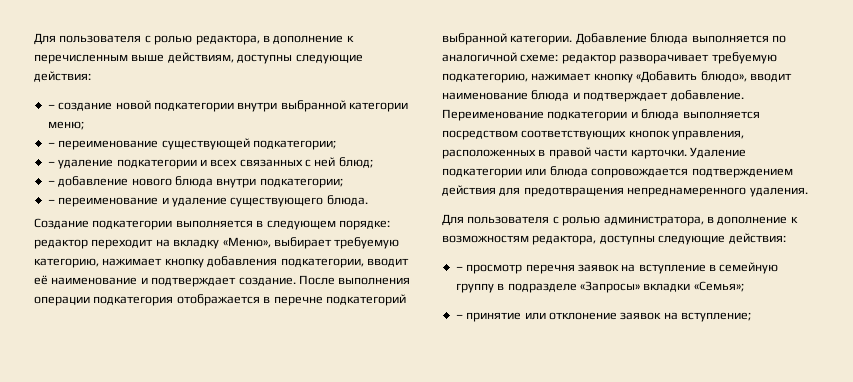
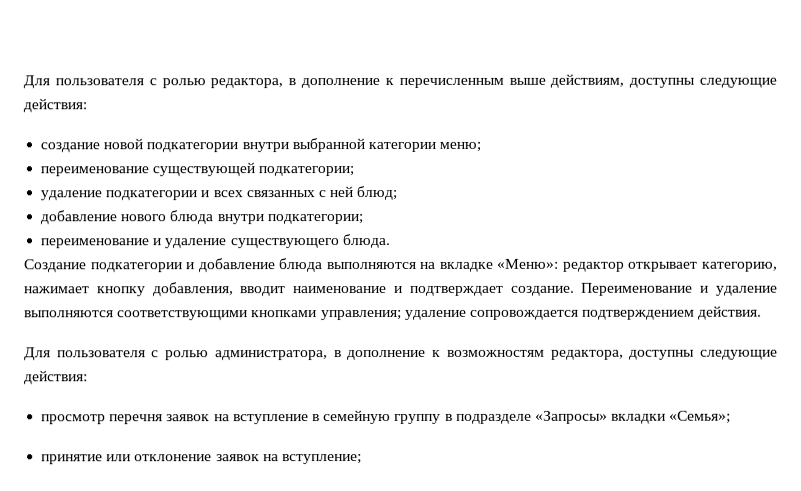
[47,104,55,109] – -> (87, 105) none
[47,142,55,147] – -> (482, 146) none
[47,161,55,166] – -> (355, 171) none
[47,180,55,185] – -> (398, 193) none
[47,199,55,204] – -> (363, 219) none
[175,220,390,230] [34,237,400,249] [34,256,409,268] [34,275,411,287] [34,294,406,306] [442,33,786,45] [442,52,777,64] [442,71,792,83] [442,90,744,102] [442,109,760,121] [442,130,745,140] [442,147,746,159] [442,166,793,178] [442,185,808,197] выполняется в следующем порядке: редактор переходит на вкладку «Меню», выбирает требуемую категорию, нажимает кнопку добавления подкатегории, вводит её наименование и подтверждает создание. После выполнения операции подкатегория отображается в перечне подкатегорий выбранной категории. Добавление блюда выполняется по аналогичной схеме: редактор разворачивает требуемую подкатегорию, нажимает кнопку «Добавить блюдо», вводит наименование блюда и подтверждает добавление. Переименование подкатегории и блюда выполняется посредством соответствующих кнопок управления, расположенных в правой части карточки. Удаление подкатегории или блюда сопровождается подтверждением действия для предотвращения непреднамеренного удаления. -> [186,258,778,273] [24,282,778,297] [24,305,763,321] и добавление блюда выполняются на вкладке «Меню»: редактор открывает категорию, нажимает кнопку добавления, вводит наименование и подтверждает создание. Переименование и удаление выполняются соответствующими кнопками управления; удаление сопровождается подтверждением действия.
[455,266,463,271] – -> (88, 377) none
[455,314,463,319] – -> (732, 417) none

